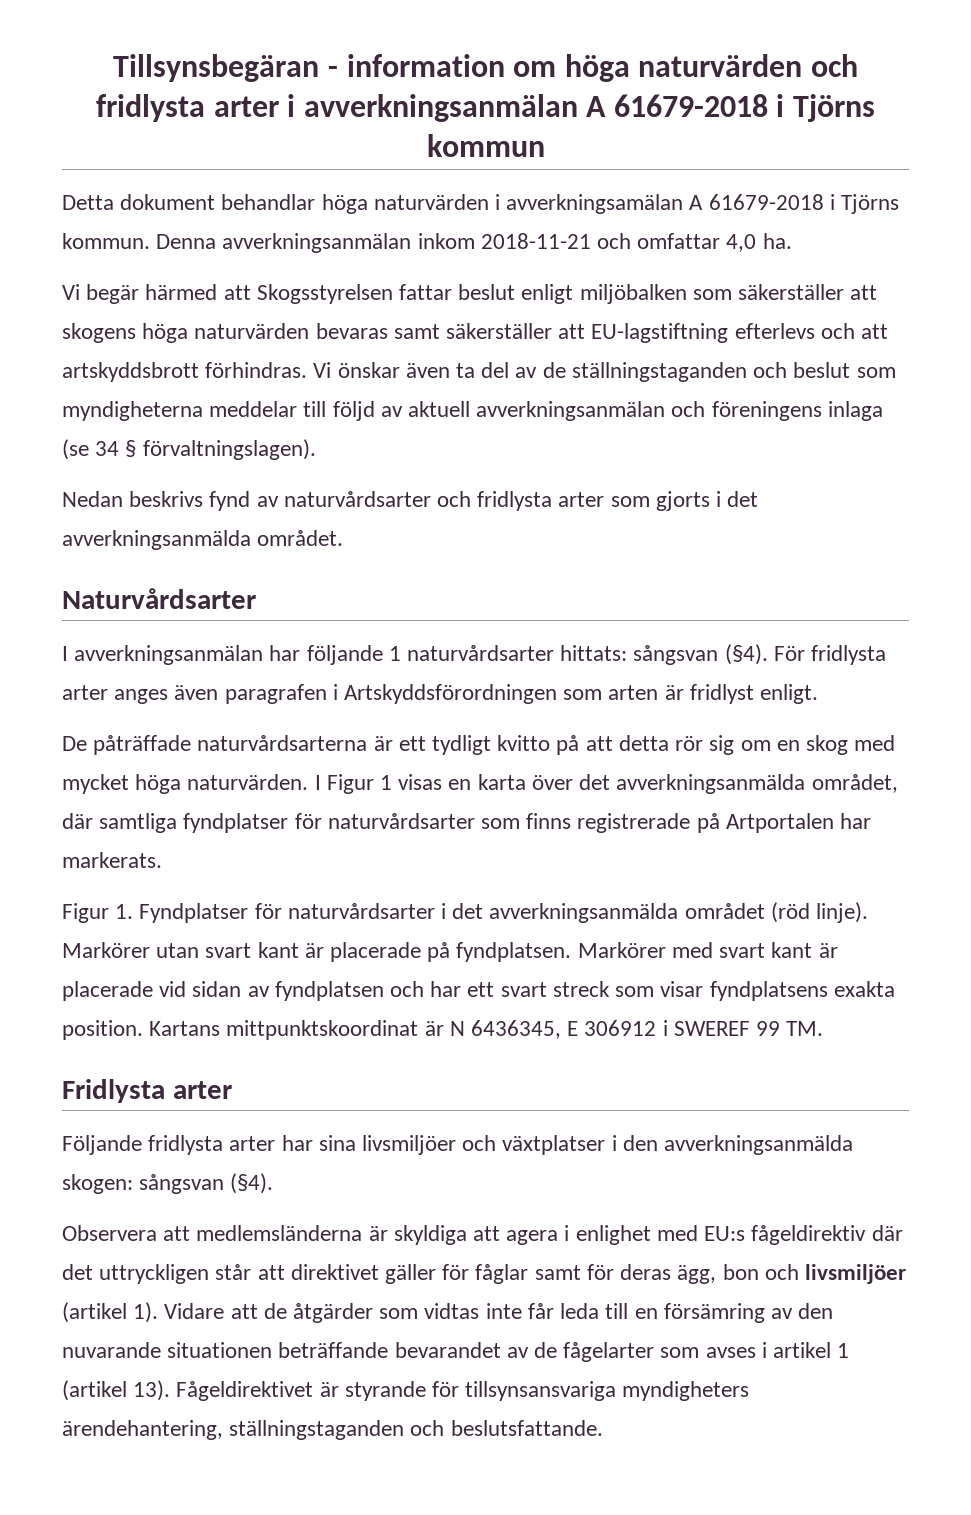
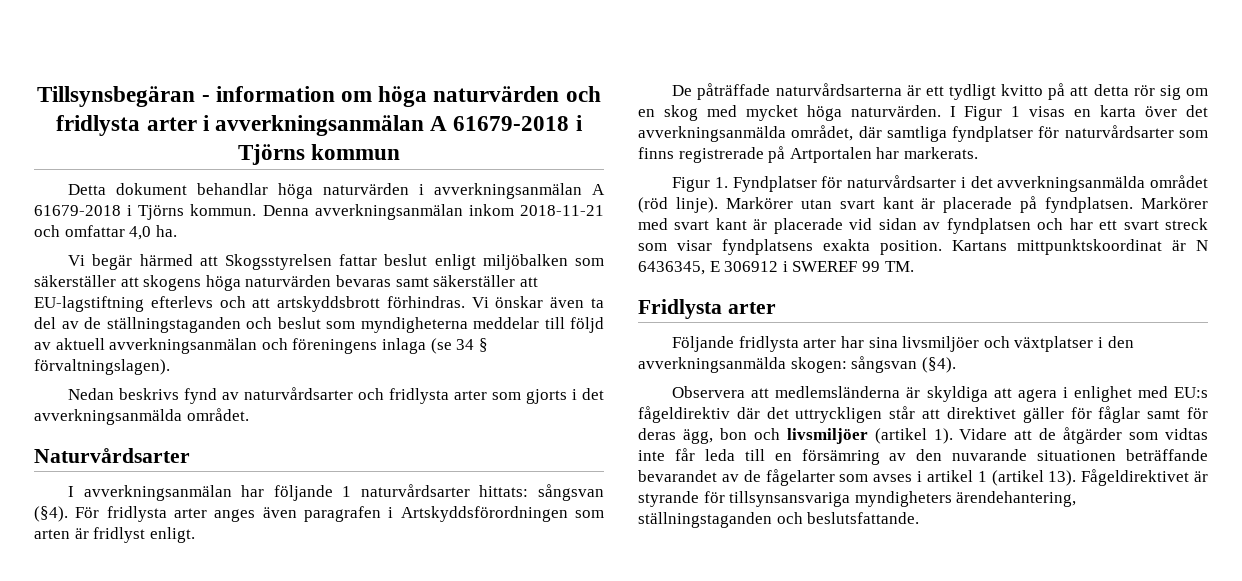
[506,194,684,214] avverkningsamälan -> [434,183,583,199] avverkningsanmälan

